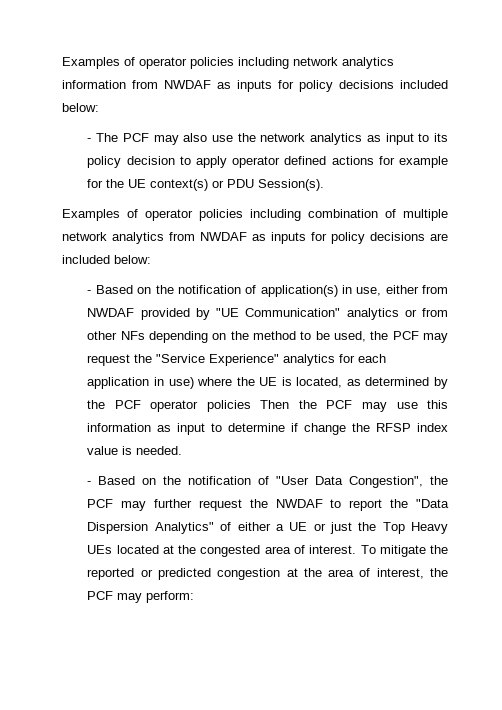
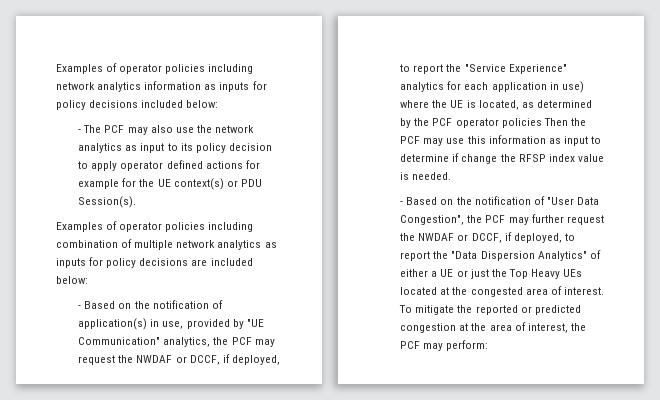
[132,80,211,89] from NWDAF -> (202, 85) none
[169,232,247,241] from NWDAF -> (262, 245) none
[385,285,448,294] [87,308,135,317] either from NWDAF -> (184, 325) none
[346,308,448,320] [87,331,367,343] analytics or from other NFs depending on the method to be used, -> [163,337,211,347] analytics,
(153, 358) none -> [136,354,280,365] [400,64,462,74] NWDAF or DCCF, if deployed, to report the
(323, 503) none -> [457,232,562,243] or DCCF, if deployed,

